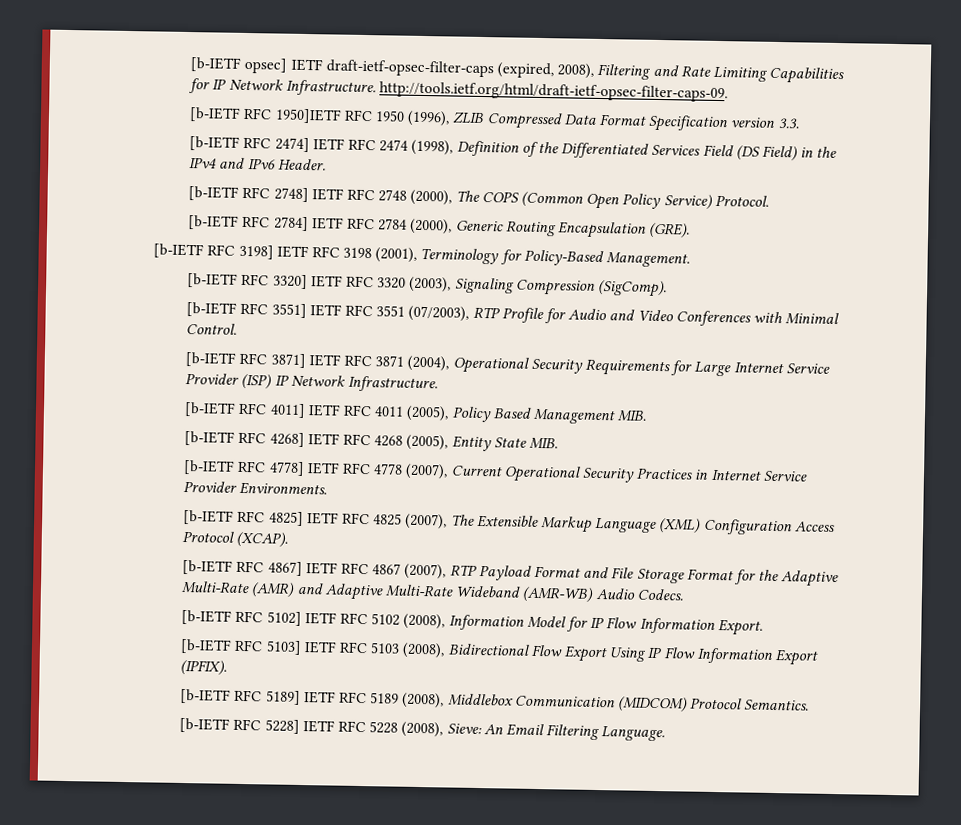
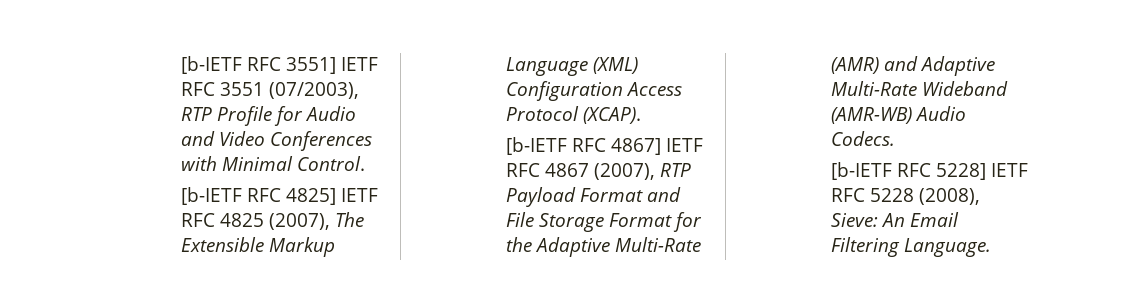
[190,57,845,85] [188,78,729,103] [189,107,800,133] [189,136,838,162] [189,157,326,171] [188,186,769,210] [188,215,691,239] [153,243,690,268] [187,273,667,298] [186,302,238,317] [b-IETF opsec] IETF draft-ietf-opsec-filter-caps (expired, 2008), Filtering and Rate Limiting Capabilities for IP Network Infrastructure. http://tools.ietf.org/html/draft-ietf-opsec-filter-caps-09. // [b-IETF RFC 1950]IETF RFC 1950 (1996), ZLIB Compressed Data Format Specification version 3.3. // [b-IETF RFC 2474] IETF RFC 2474 (1998), Definition of the Differentiated Services Field (DS Field) in the IPv4 and IPv6 Header. // [b-IETF RFC 2748] IETF RFC 2748 (2000), The COPS (Common Open Policy Service) Protocol. // [b-IETF RFC 2784] IETF RFC 2784 (2000), Generic Routing Encapsulation (GRE). // [b-IETF RFC 3198] IETF RFC 3198 (2001), Terminology for Policy-Based Management. // [b-IETF RFC 3320] IETF RFC 3320 (2003), Signaling Compression (SigComp). // [b-IETF -> [180,56,242,74] [b-IETF
[185,352,830,377] [185,373,439,393] [184,401,648,425] [184,430,558,452] [183,459,808,483] [183,480,328,496] // [b-IETF RFC 3871] IETF RFC 3871 (2004), Operational Security Requirements for Large Internet Service Provider (ISP) IP Network Infrastructure. // [b-IETF RFC 4011] IETF RFC 4011 (2005), Policy Based Management MIB. // [b-IETF RFC 4268] IETF RFC 4268 (2005), Entity State MIB. // [b-IETF RFC 4778] IETF RFC 4778 (2007), Current Operational Security Practices in Internet Service Provider Environments. -> (365, 163) none
[181,609,763,636] [180,638,819,666] [180,659,228,676] [180,688,810,713] // [b-IETF RFC 5102] IETF RFC 5102 (2008), Information Model for IP Flow Information Export. // [b-IETF RFC 5103] IETF RFC 5103 (2008), Bidirectional Flow Export Using IP Flow Information Export (IPFIX). // [b-IETF RFC 5189] IETF RFC 5189 (2008), Middlebox Communication (MIDCOM) Protocol Semantics. -> (895, 138) none

